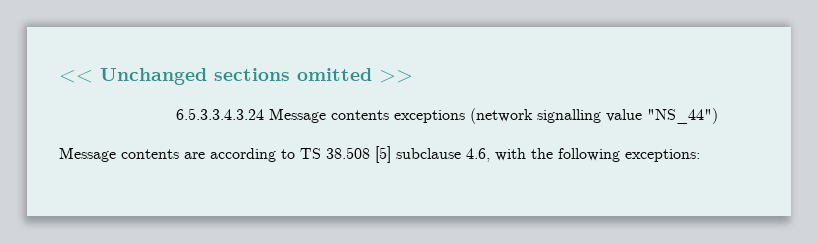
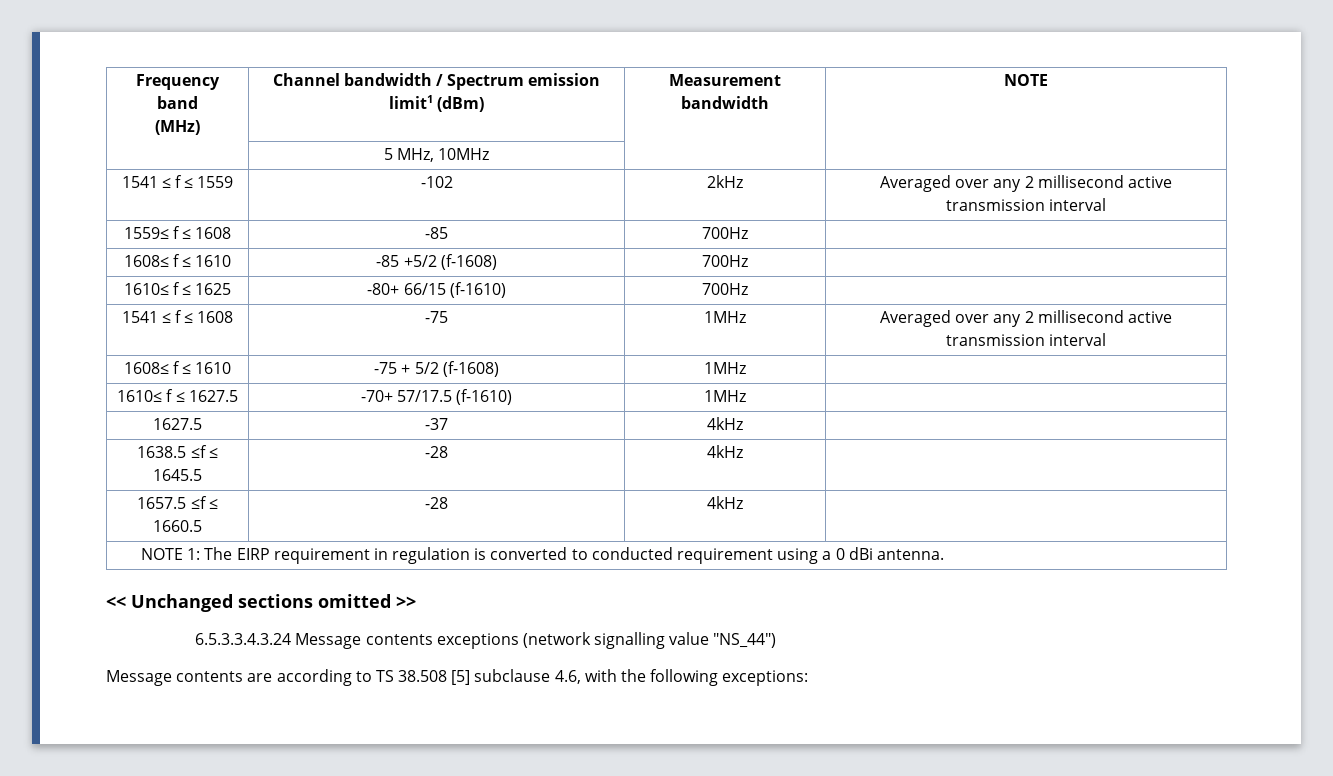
(59, 76) none -> [136,74,220,90] [157,96,198,109] [155,120,200,135] [272,73,601,90] [388,95,485,112] [669,74,781,86] [681,96,769,109] [1004,74,1048,86] [383,148,490,162] [121,175,234,188] [420,176,453,188] [707,175,743,188] [880,175,1172,192] [945,198,1107,211] [123,226,232,239] [425,227,448,239] [702,227,748,239] [123,254,232,267] [376,254,497,270] [702,255,748,267] [123,282,232,295] [367,282,506,298] [702,283,748,295] [121,310,234,323] [425,311,448,323] [704,311,746,323] [880,310,1172,327] [945,333,1107,346] [123,361,232,374] [374,361,499,377] [704,362,746,374] [117,389,238,402] [360,389,513,405] [704,390,746,402] [153,418,202,430] [425,418,448,430] [707,417,743,430] [137,445,218,458] [153,469,202,481] [425,446,448,458] [707,445,743,458] [137,496,218,509] [153,520,202,532] [425,497,448,509] [707,496,743,509] [140,547,944,564] Frequency band // (MHz) | Channel bandwidth / Spectrum emission limit1 (dBm) | Measurement bandwidth | NOTE // | 5 MHz, 10MHz | | // 1541 ≤ f ≤ 1559 | -102 | 2kHz | Averaged over any 2 millisecond active transmission interval // 1559≤ f ≤ 1608 | -85 | 700Hz | // 1608≤ f ≤ 1610 | -85 +5/2 (f-1608) | 700Hz | // 1610≤ f ≤ 1625 | -80+ 66/15 (f-1610) | 700Hz | // 1541 ≤ f ≤ 1608 | -75 | 1MHz | Averaged over any 2 millisecond active transmission interval // 1608≤ f ≤ 1610 | -75 + 5/2 (f-1608) | 1MHz | // 1610≤ f ≤ 1627.5 | -70+ 57/17.5 (f-1610) | 1MHz | // 1627.5 | -37 | 4kHz | // 1638.5 ≤f ≤ 1645.5 | -28 | 4kHz | // 1657.5 ≤f ≤ 1660.5 | -28 | 4kHz | // NOTE 1: The EIRP requirement in regulation is converted to conducted requirement using a 0 dBi antenna. //

